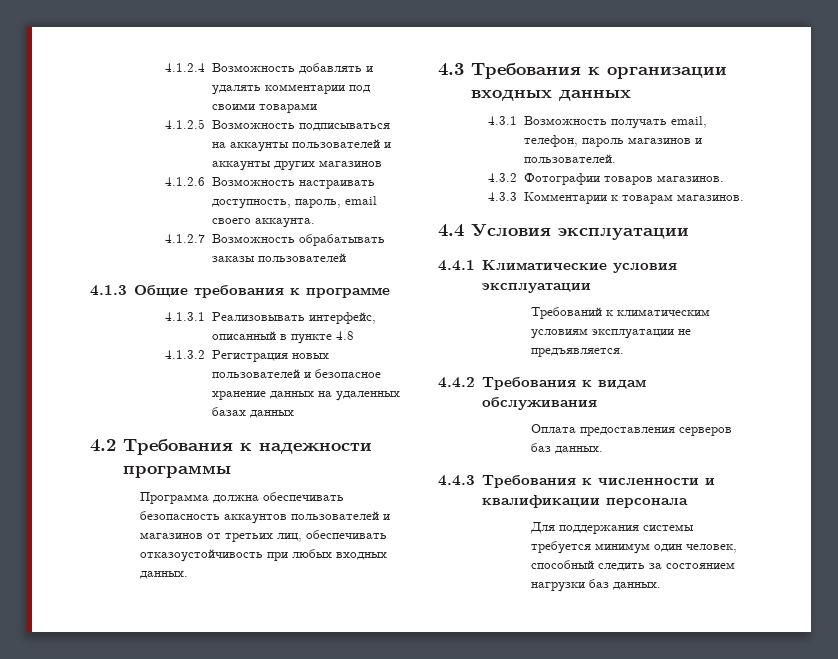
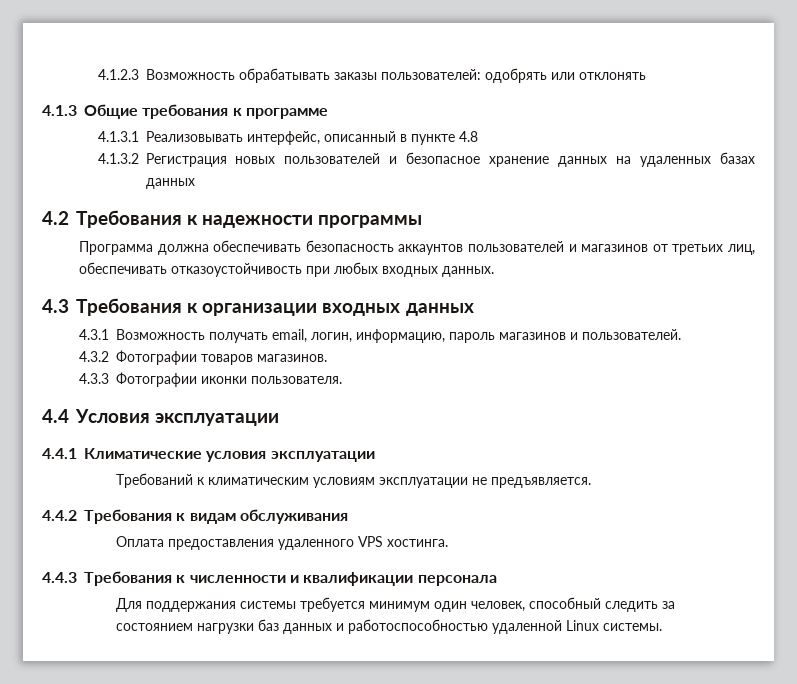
[165,63,373,74] [211,84,371,95] [211,103,317,113] [165,119,390,131] [211,139,391,152] [211,160,382,171] [165,177,375,189] [211,196,377,209] [211,218,315,228] [165,234,385,246] [211,253,346,262] 4.1.2.4 Возможность добавлять и удалять комментарии под своими товарами // 4.1.2.5 Возможность подписываться на аккаунты пользователей и аккаунты других магазинов // 4.1.2.6 Возможность настраивать доступность, пароль, email своего аккаунта. // 4.1.2.7 Возможность обрабатывать заказы пользователей -> [97,68,646,83] 4.1.2.3 Возможность обрабатывать заказы пользователей: одобрять или отклонять
[523,135,578,147] телефон, -> [311,329,446,343] логин, информацию,
[523,192,744,204] Комментарии к товарам магазинов. -> [116,372,343,387] Фотографии иконки пользователя.
[679,427,732,436] [531,443,603,454] серверов баз данных. -> [278,536,449,550] удаленного VPS хостинга.
[613,582,661,590] данных. -> [283,619,663,634] данных и работоспособностью удаленной Linux системы.

